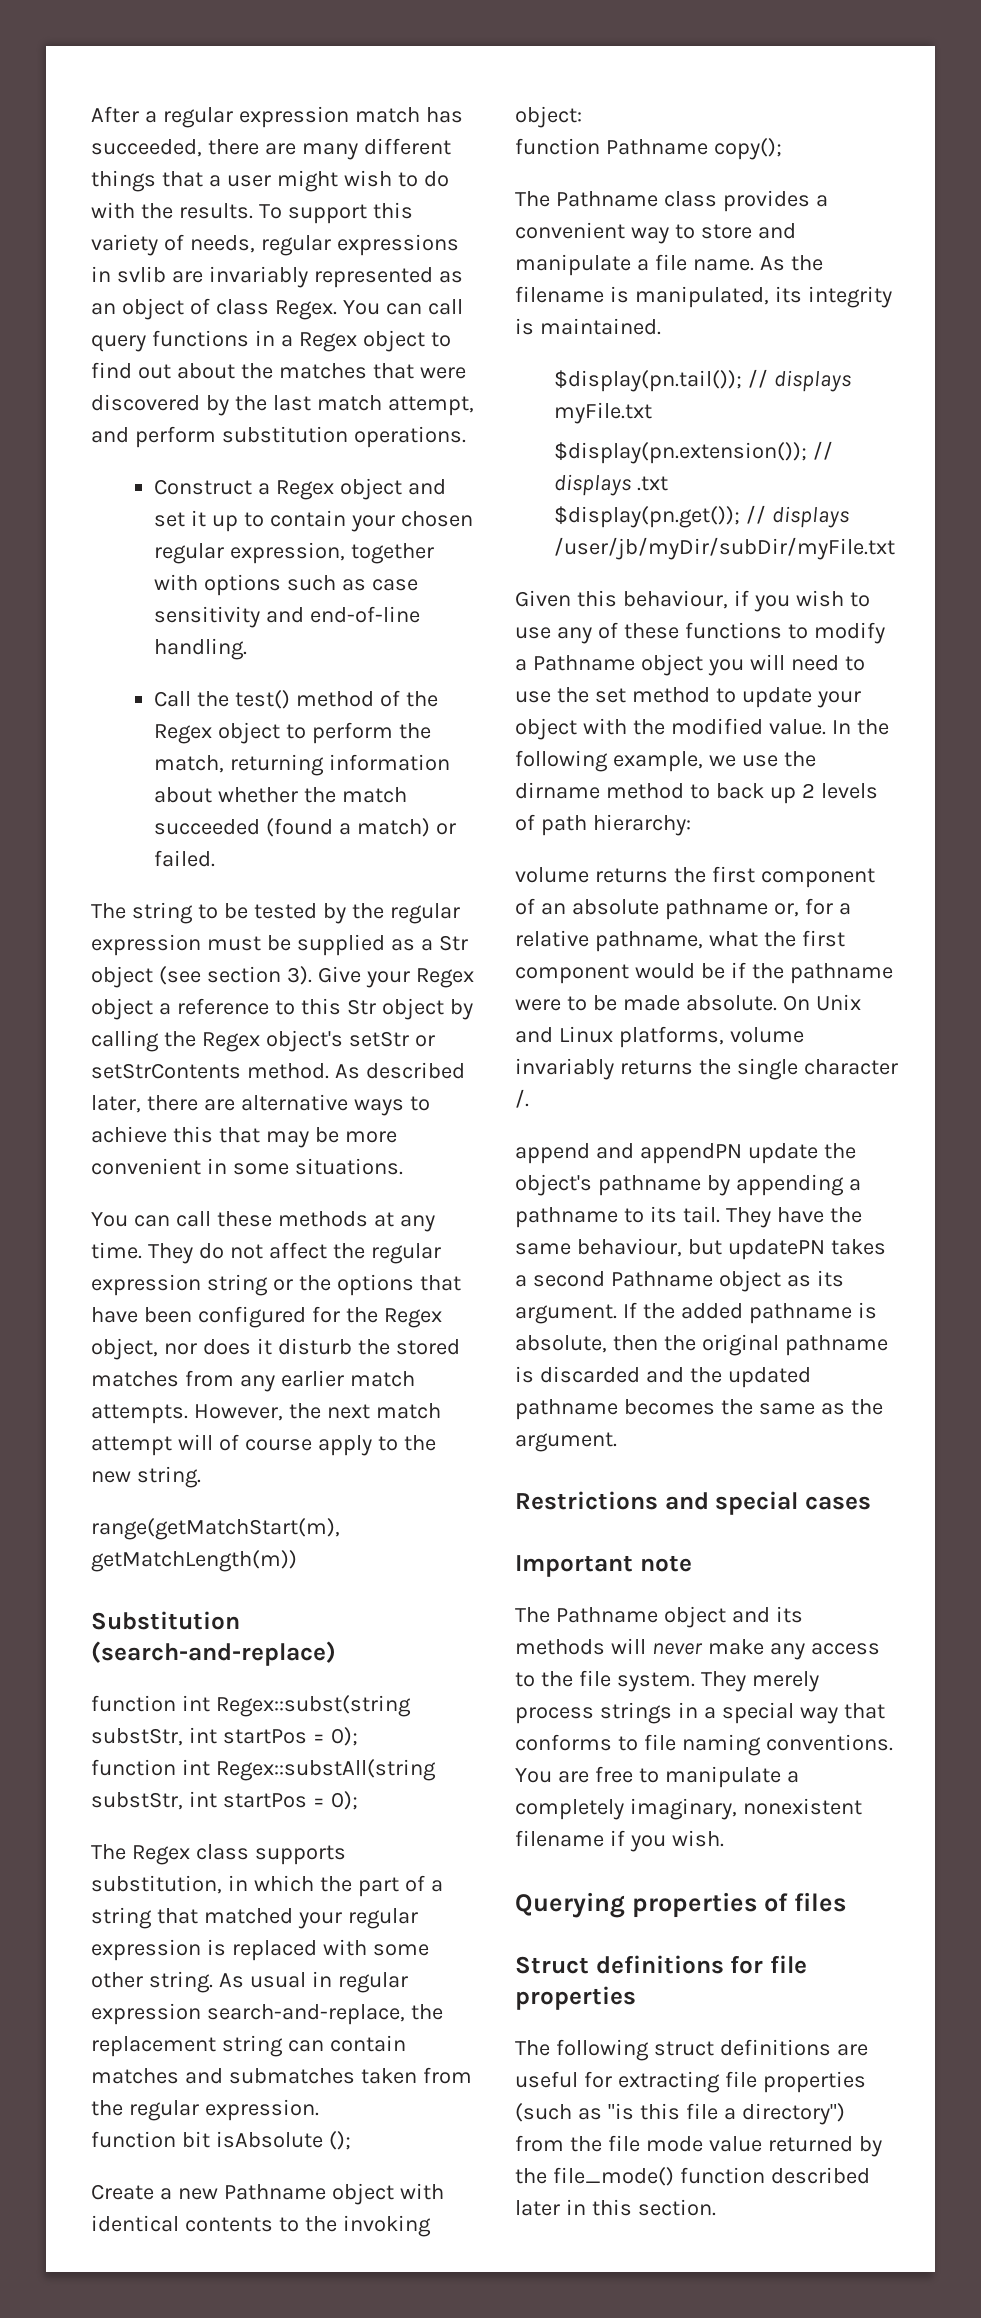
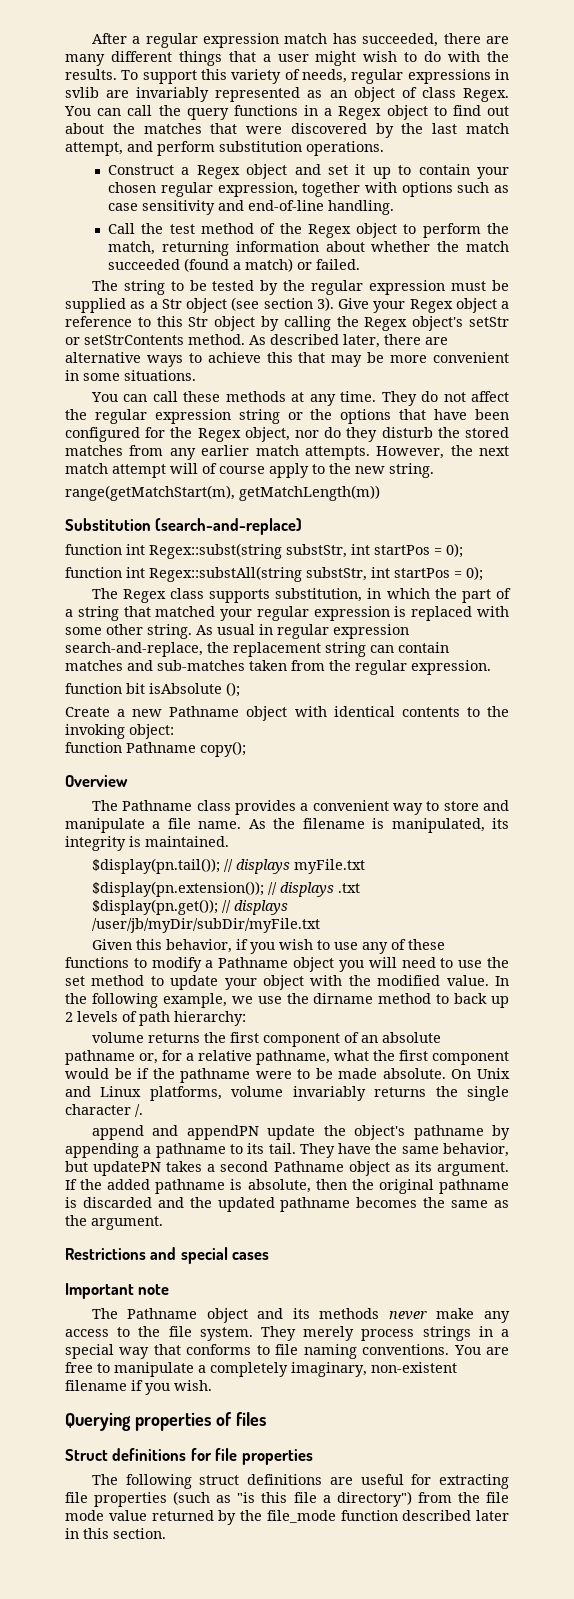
(463, 307) none -> [158,105,181,116] the
[235,690,291,709] test() -> [169,224,195,234] test
[202,1338,272,1355] does it -> [324,427,378,442] do they
[228,2068,355,2084] submatches -> [157,660,245,671] sub-matches
(782, 149) none -> [65,775,128,787] // Overview
[622,590,728,609] behaviour, -> [165,939,232,953] behavior,
[576,1238,682,1257] behaviour, -> [443,1143,510,1157] behavior,
[610,1638,646,1654] will -> (380, 1313) none
[742,1798,862,1815] nonexistent -> [371,1362,457,1373] non-existent
[552,2167,674,2186] file_mode() -> [266,1510,336,1523] file_mode

